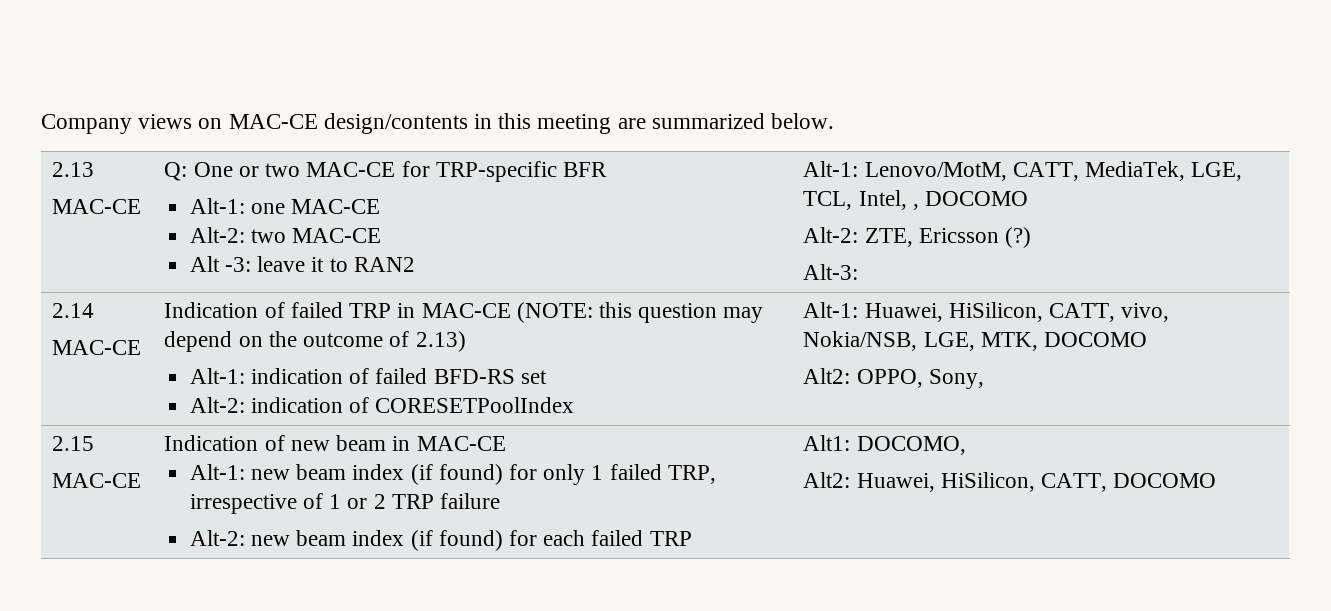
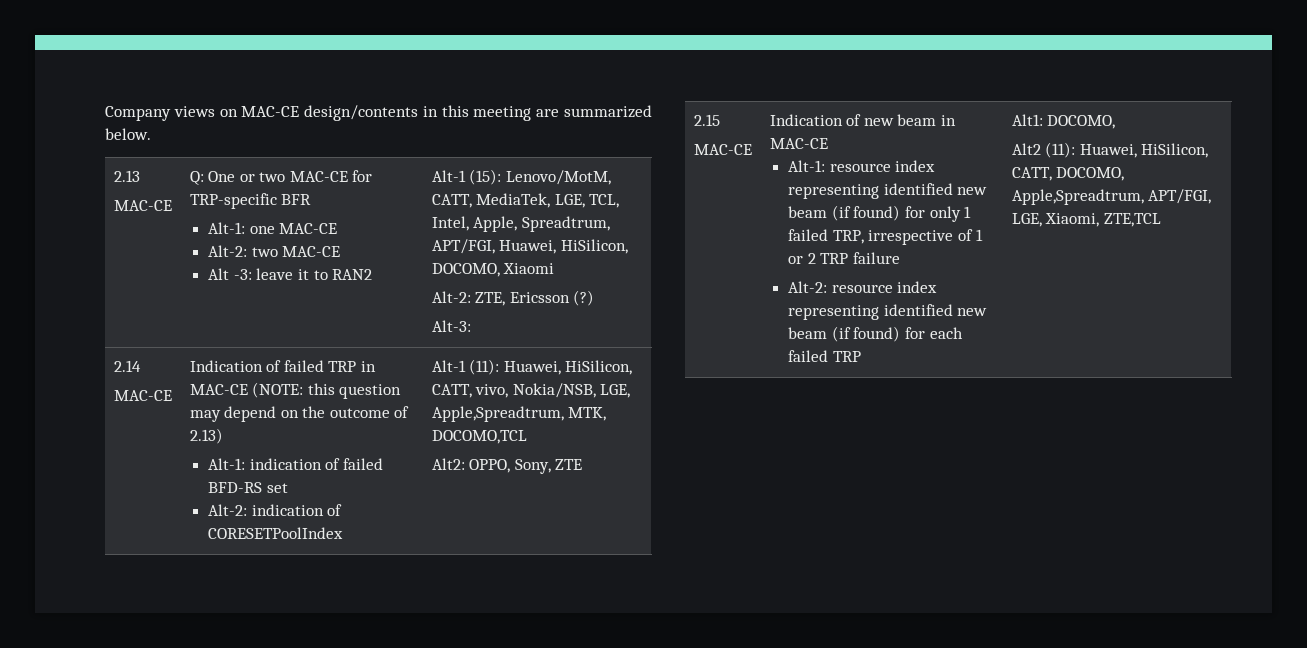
[803,161,859,177] Alt-1: -> [431,169,502,185] Alt-1 (15):
[912,191,1029,210] , DOCOMO -> [473,216,610,232] [431,239,628,254] [431,263,555,277] Apple, Spreadtrum, APT/FGI, Huawei, HiSilicon, DOCOMO, Xiaomi
[803,302,859,318] Alt-1: -> [431,359,500,375] Alt-1 (11):
[980,332,1148,351] MTK, DOCOMO -> [431,406,607,422] [431,430,527,444] Apple,Spreadtrum, MTK, DOCOMO,TCL
(984, 379) none -> [555,459,583,470] ZTE
[250,464,405,480] new beam index -> [829,160,936,172] [788,183,988,199] [788,206,828,218] resource index representing identified new beam
[250,530,405,546] new beam index -> [831,281,938,293] [788,304,988,320] [788,327,828,339] resource index representing identified new beam
[803,472,1217,492] Alt2: Huawei, HiSilicon, CATT, DOCOMO -> [1011,142,1209,158] [1011,167,1125,181] [1011,189,1212,205] [1011,213,1161,227] Alt2 (11): Huawei, HiSilicon, CATT, DOCOMO, Apple,Spreadtrum, APT/FGI, LGE, Xiaomi, ZTE,TCL

